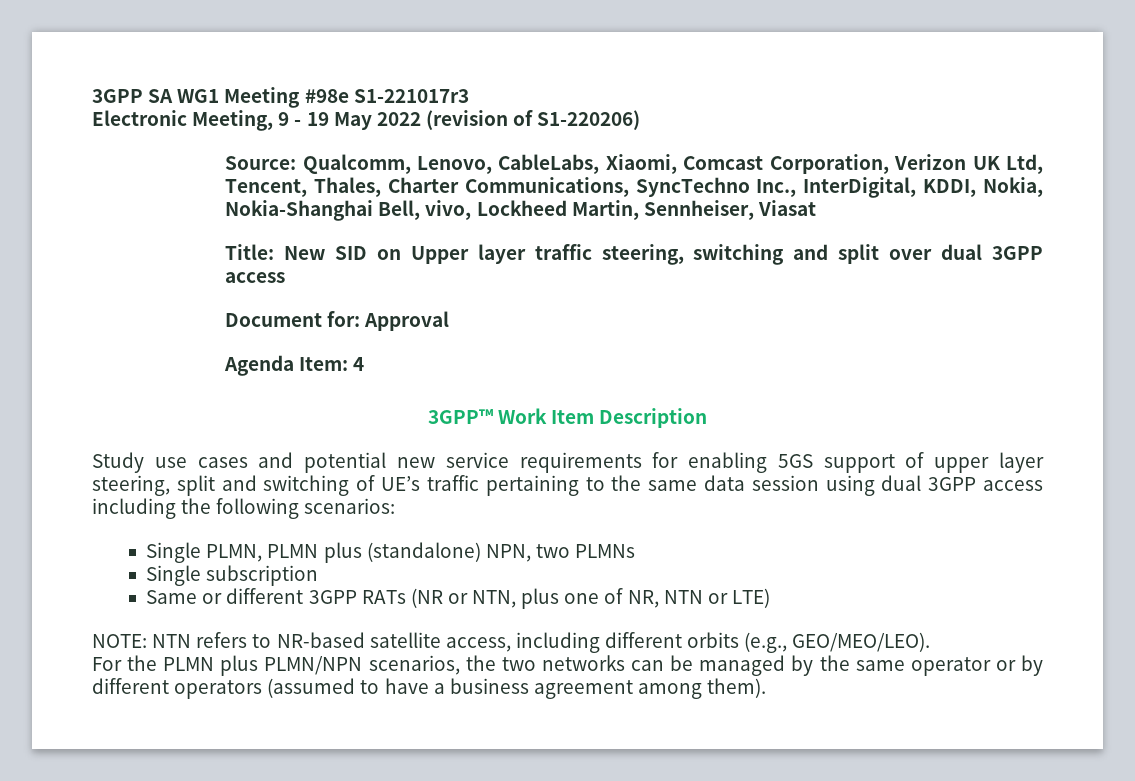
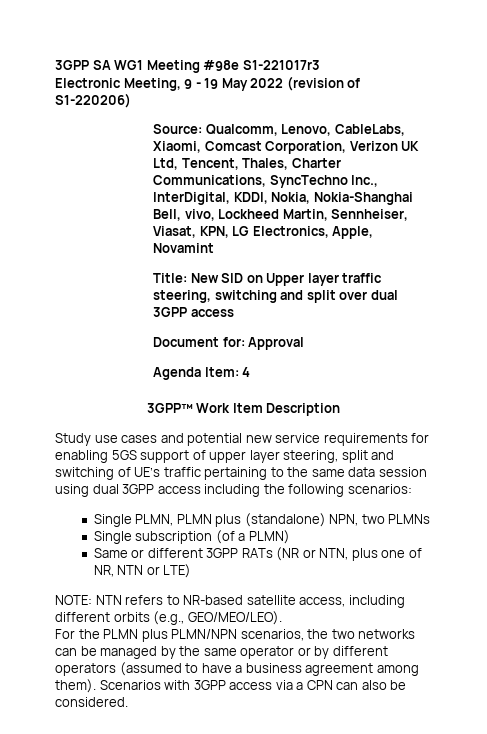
[757,200,816,216] Viasat -> [153,226,374,239] [153,243,215,253] Viasat, KPN, LG Electronics, Apple, Novamint
(319, 575) none -> [215,530,290,544] (of a PLMN)
(767, 688) none -> [99,680,407,690] [55,697,128,707] Scenarios with 3GPP access via a CPN can also be considered.

